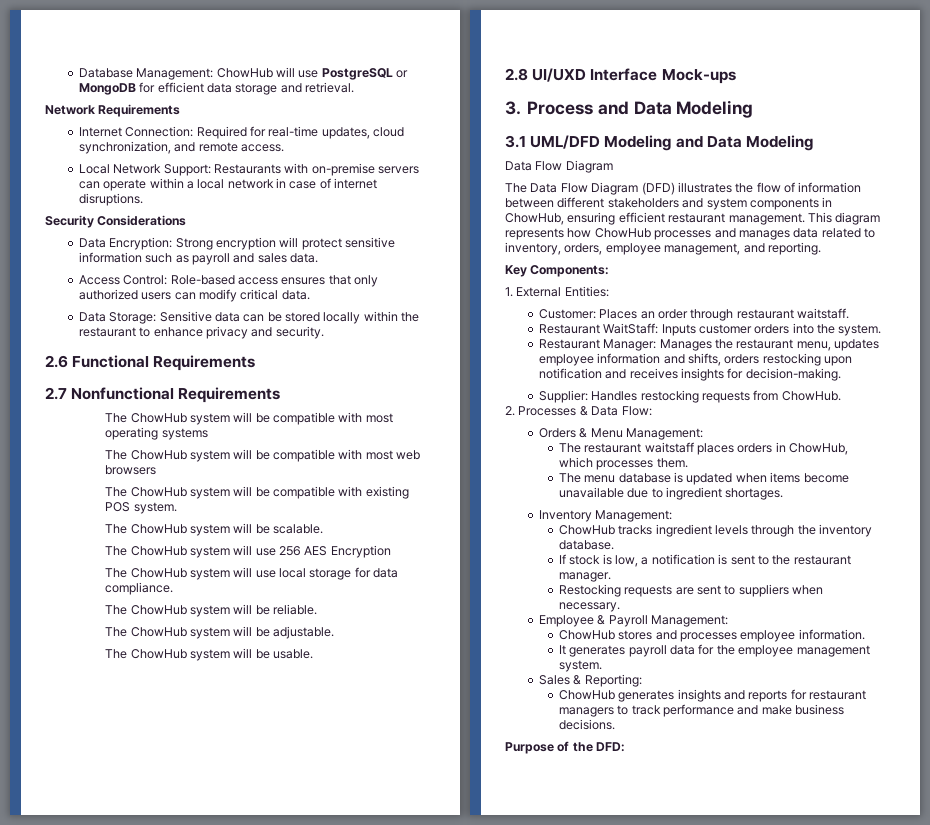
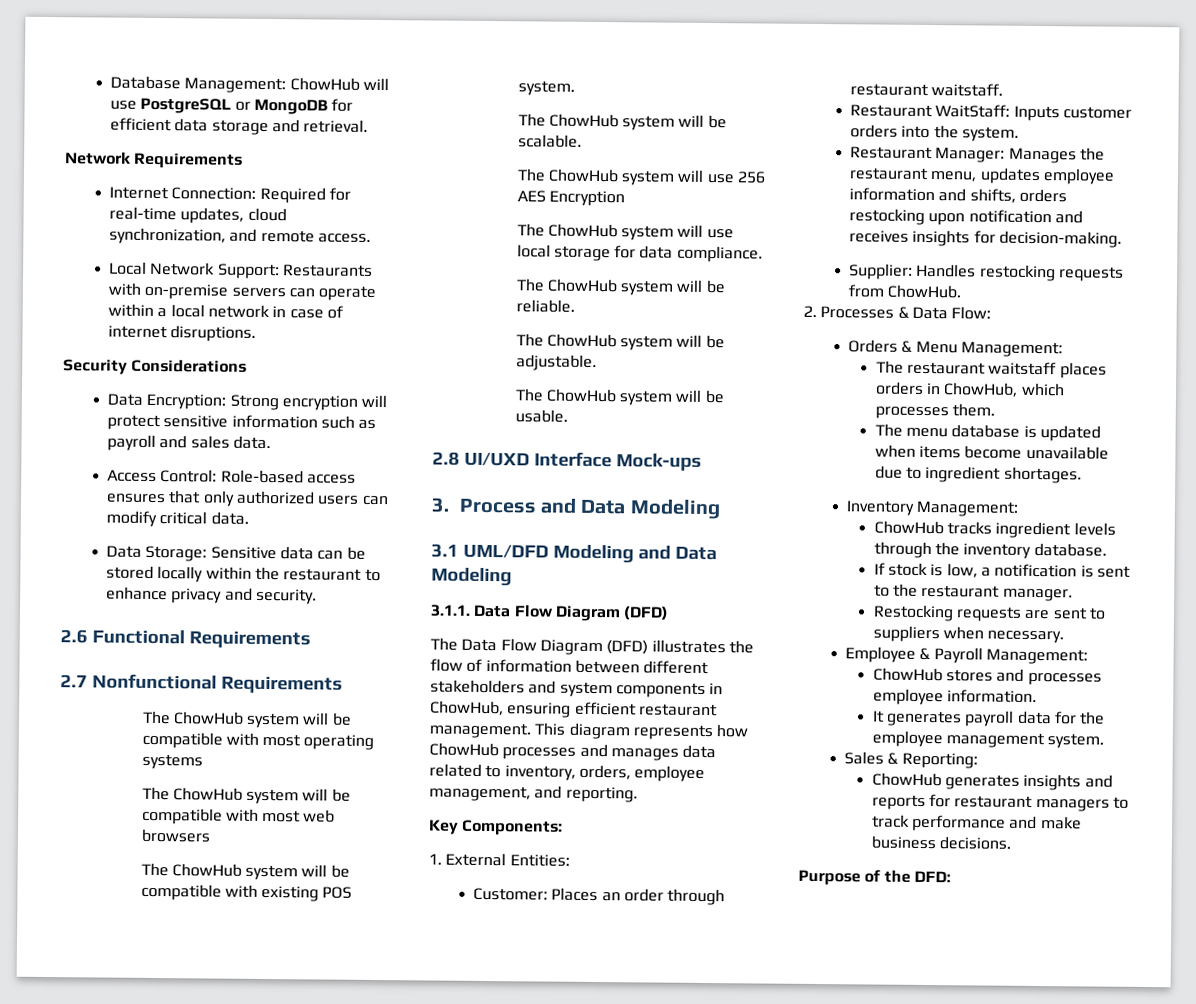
[505,160,613,173] Data Flow Diagram -> [430,604,670,622] 3.1.1. Data Flow Diagram (DFD)

